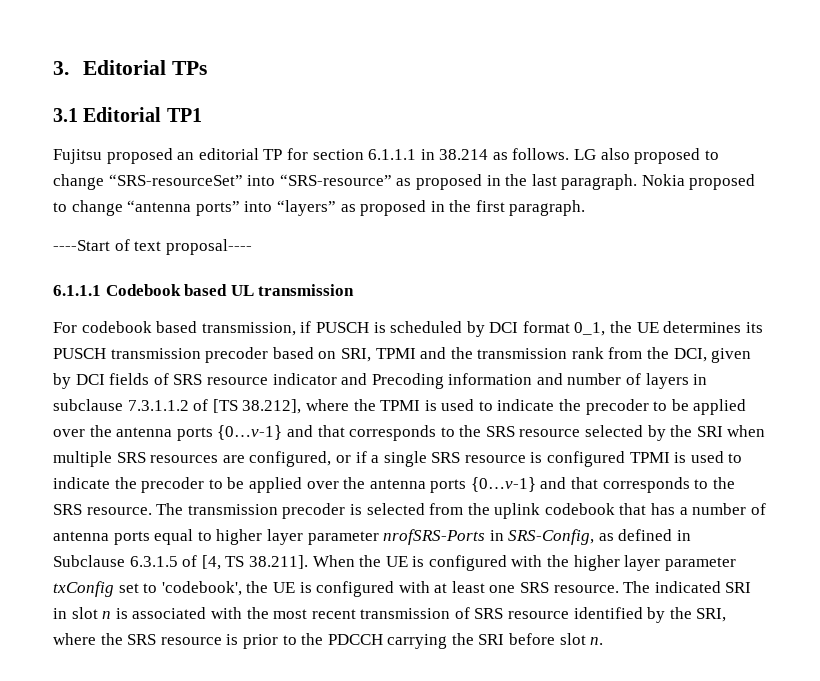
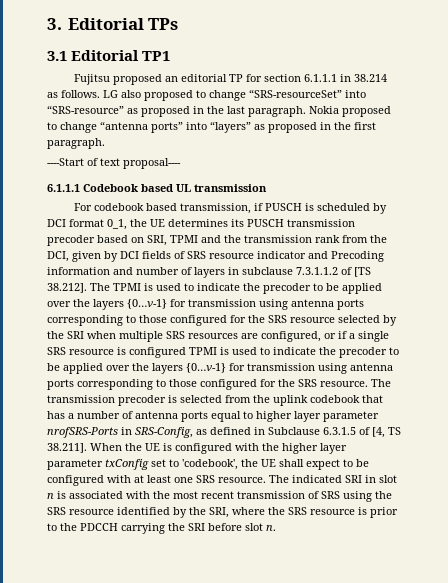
[242,399,376,414] 38.212], where the -> [47,283,110,293] 38.212]. The
[116,425,455,441] antenna ports {0…ν-1} and that corresponds to -> [93,299,364,310] [47,315,246,326] layers {0…ν-1} for transmission using antenna ports corresponding to those configured for
[369,477,709,493] antenna ports {0…ν-1} and that corresponds to -> [152,363,393,374] [47,379,276,390] layers {0…ν-1} for transmission using antenna ports corresponding to those configured for
[299,582,312,593] is -> [279,459,369,470] shall expect to be
(504, 613) none -> [343,491,392,502] [47,507,66,515] using the SRS

